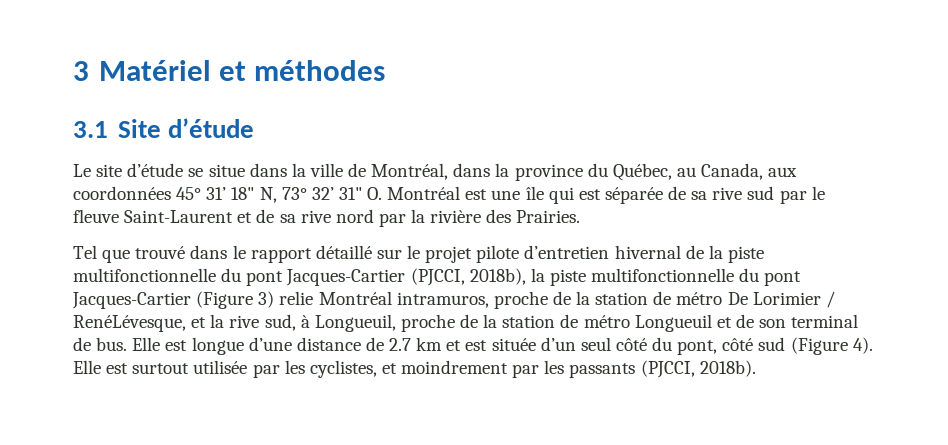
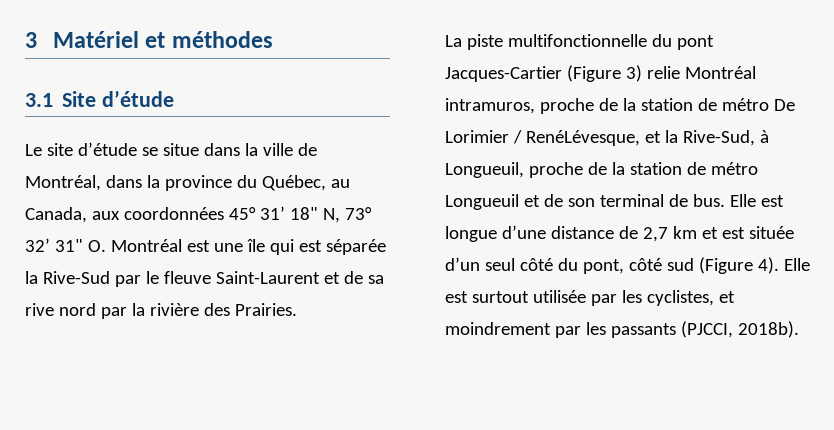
[668,186,775,200] de sa rive sud -> [25,271,110,284] la Rive-Sud
[73,245,764,263] [73,268,545,286] Tel que trouvé dans le rapport détaillé sur le projet pilote d’entretien hivernal de la piste multifonctionnelle du pont Jacques-Cartier (PJCCI, 2018b), la -> [445,35,462,47] La
[229,314,296,331] rive sud, -> [682,130,755,146] Rive-Sud,
[389,338,412,351] 2.7 -> [642,227,668,242] 2,7

